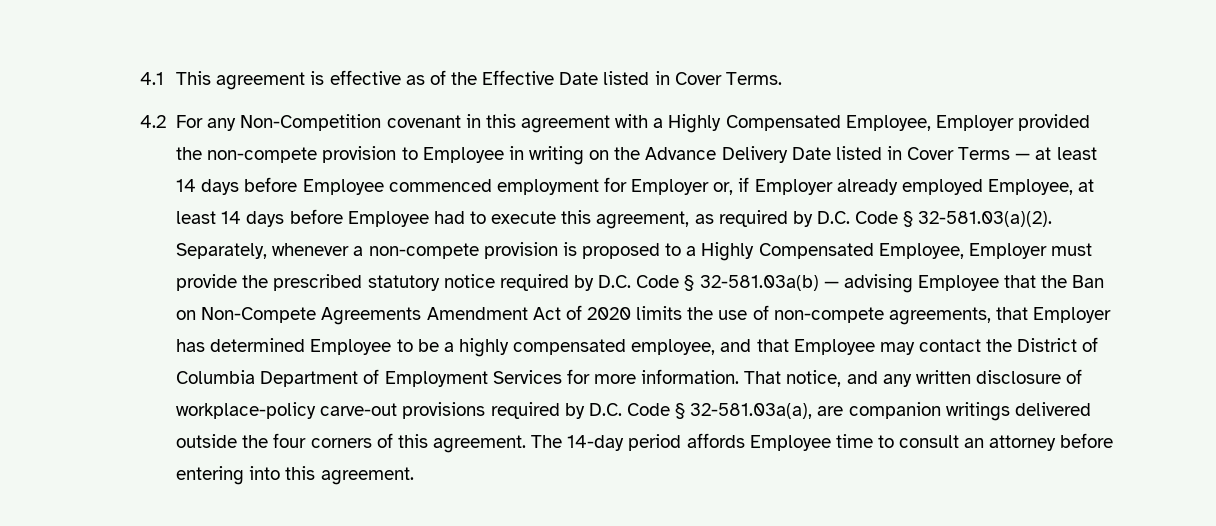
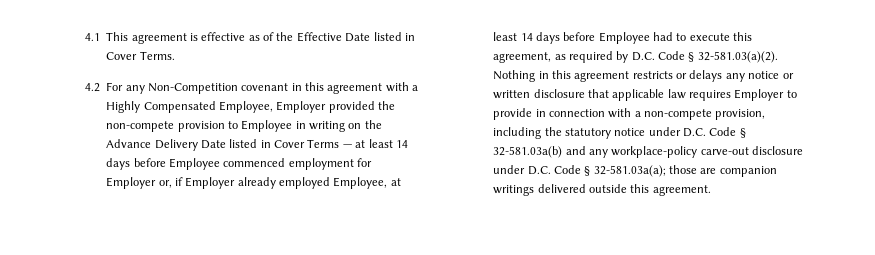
[176,242,1092,261] [176,274,1105,293] [176,305,1112,325] [176,337,1099,357] [176,369,1083,387] [176,402,813,419] Separately, whenever a non-compete provision is proposed to a Highly Compensated Employee, Employer must provide the prescribed statutory notice required by D.C. Code § 32-581.03a(b) — advising Employee that the Ban on Non-Compete Agreements Amendment Act of 2020 limits the use of non-compete agreements, that Employer has determined Employee to be a highly compensated employee, and that Employee may contact the District of Columbia Department of Employment Services for more information. That notice, and any written disclosure of workplace-policy carve-out provisions required by D.C. Code § 32-581.03a(a), -> [493,70,794,82] [493,89,797,101] [493,108,766,120] [493,127,746,139] [493,146,804,158] [493,165,698,177] Nothing in this agreement restricts or delays any notice or written disclosure that applicable law requires Employer to provide in connection with a non-compete provision, including the statutory notice under D.C. Code § 32-581.03a(b) and any workplace-policy carve-out disclosure under D.C. Code § 32-581.03a(a); those
[242,433,1114,453] [176,466,281,485] the four corners of this agreement. The 14-day period affords Employee time to consult an attorney before entering into -> (627, 188) none

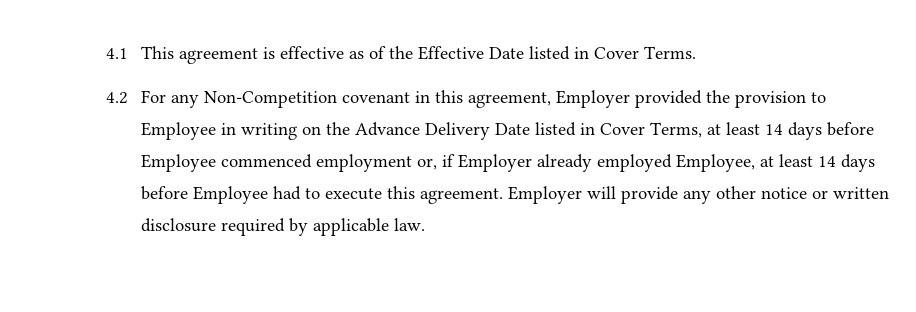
[327,82,419,94] [106,101,273,113] agreement with a Highly Compensated Employee, -> [468,92,552,108] agreement,
[106,121,175,132] non-compete -> (731, 96) none
[307,139,352,148] Terms — -> [650,122,703,138] Terms,
[357,158,373,167] [106,177,157,189] for Employer -> (413, 163) none
[493,51,778,63] [493,70,794,82] [493,89,797,101] [493,108,766,120] [493,127,746,139] [493,146,804,158] [493,165,777,177] [493,184,711,196] agreement, as required by D.C. Code § 32-581.03(a)(2). Nothing in this agreement restricts or delays any notice or written disclosure that applicable law requires Employer to provide in connection with a non-compete provision, including the statutory notice under D.C. Code § 32-581.03a(b) and any workplace-policy carve-out disclosure under D.C. Code § 32-581.03a(a); those are companion writings delivered outside this agreement. -> [420,186,890,204] [141,218,426,236] agreement. Employer will provide any other notice or written disclosure required by applicable law.

